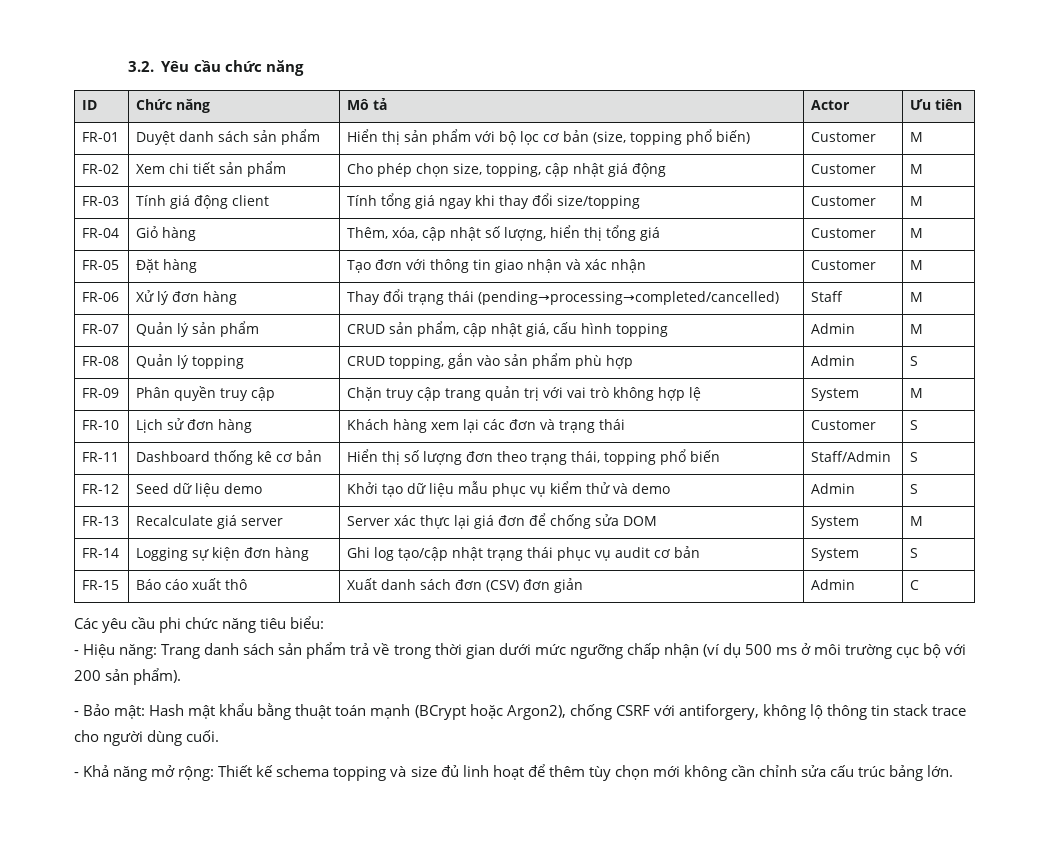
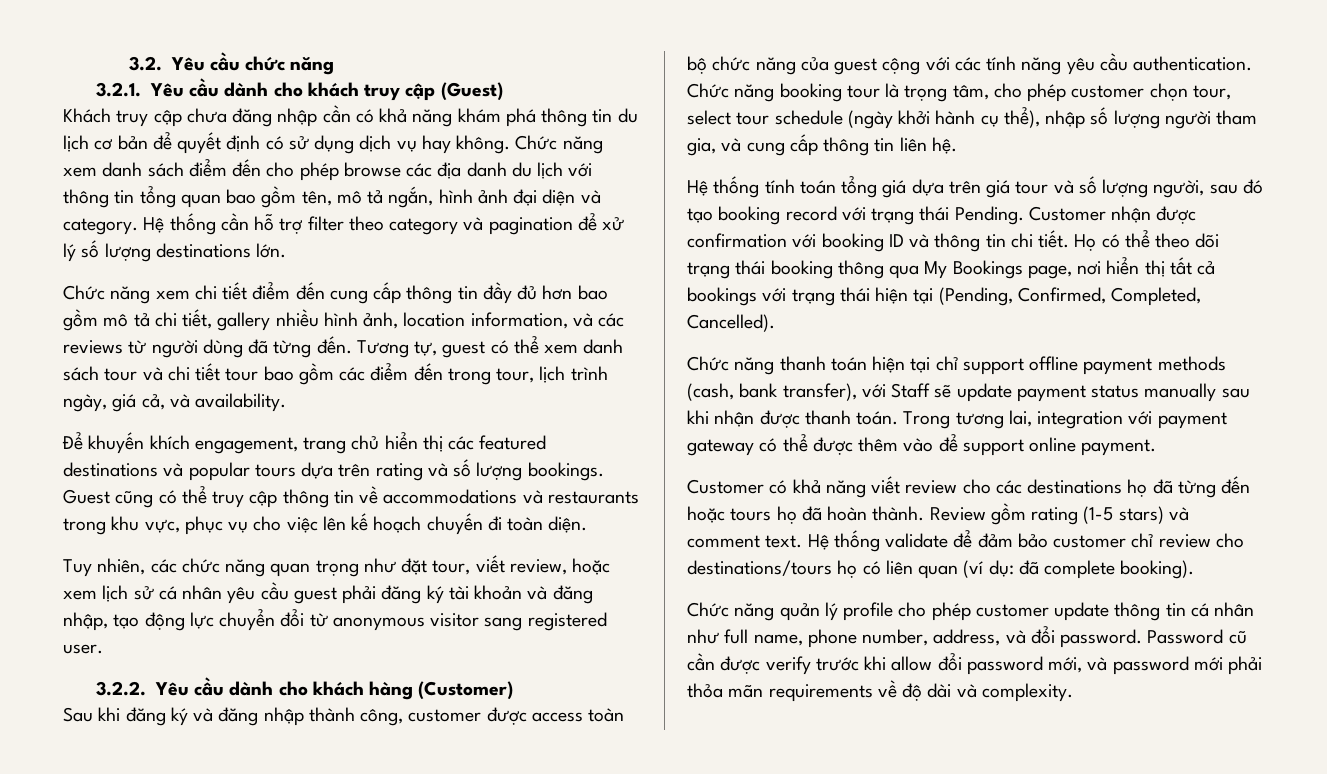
[81,100,97,110] [135,99,210,113] [346,98,387,110] [810,100,850,110] [909,99,962,110] [81,132,119,142] [135,129,320,145] [346,129,750,145] [810,132,876,142] [909,132,923,142] [81,164,119,174] [135,161,286,177] [346,163,666,177] [810,164,876,174] [909,164,923,174] [81,196,119,206] [135,195,269,209] [346,193,640,209] [810,196,876,206] [909,196,923,206] [81,228,119,238] [135,226,196,241] [346,225,660,241] [810,228,876,238] [909,228,923,238] [81,260,119,270] [135,259,197,273] [346,259,646,273] [810,260,876,270] [909,260,923,270] [81,292,119,302] [135,290,237,305] [346,289,779,305] [810,291,843,302] [909,292,923,302] [81,324,119,334] [135,321,259,337] [346,321,668,337] [810,323,855,334] [909,324,923,334] [81,356,119,366] [135,354,244,369] [346,353,633,369] [810,355,855,366] [909,356,918,366] [81,388,119,398] [135,386,275,401] [346,386,701,401] [810,388,859,401] [909,388,923,398] [81,420,119,430] [135,418,252,433] [346,419,625,433] [810,420,876,430] [909,420,918,430] [81,452,119,462] [135,450,322,465] [346,449,720,465] [810,451,891,462] [909,452,918,462] [81,484,119,494] [135,483,262,497] [346,481,670,497] [810,483,855,494] [909,484,918,494] [81,516,119,526] [135,515,283,529] [346,513,657,529] [810,516,859,529] [909,516,923,526] [81,548,119,558] [135,547,309,561] [346,546,700,561] [810,548,859,561] [909,548,918,558] [81,580,119,590] [135,578,247,590] [346,578,583,593] [810,579,855,590] [909,580,919,590] [74,616,325,633] [74,642,967,659] [74,668,182,685] [74,703,967,720] [74,730,220,746] [74,764,954,781] // ID | Chức năng | Mô tả | Actor | Ưu tiên // FR-01 | Duyệt danh sách sản phẩm | Hiển thị sản phẩm với bộ lọc cơ bản (size, topping phổ biến) | Customer | M // FR-02 | Xem chi tiết sản phẩm | Cho phép chọn size, topping, cập nhật giá động | Customer | M // FR-03 | Tính giá động client | Tính tổng giá ngay khi thay đổi size/topping | Customer | M // FR-04 | Giỏ hàng | Thêm, xóa, cập nhật số lượng, hiển thị tổng giá | Customer | M // FR-05 | Đặt hàng | Tạo đơn với thông tin giao nhận và xác nhận | Customer | M // FR-06 | Xử lý đơn hàng | Thay đổi trạng thái (pending→processing→completed/cancelled) | Staff | M // FR-07 | Quản lý sản phẩm | CRUD sản phẩm, cập nhật giá, cấu hình topping | Admin | M // FR-08 | Quản lý topping | CRUD topping, gắn vào sản phẩm phù hợp | Admin | S // FR-09 | Phân quyền truy cập | Chặn truy cập trang quản trị với vai trò không hợp lệ | System | M // FR-10 | Lịch sử đơn hàng | Khách hàng xem lại các đơn và trạng thái | Customer | S // FR-11 | Dashboard thống kê cơ bản | Hiển thị số lượng đơn theo trạng thái, topping phổ biến | Staff/Admin | S // FR-12 | Seed dữ liệu demo | Khởi tạo dữ liệu mẫu phục vụ kiểm thử và demo | Admin | S // FR-13 | Recalculate giá server | Server xác thực lại giá đơn để chống sửa DOM | System | M // FR-14 | Logging sự kiện đơn hàng | Ghi log tạo/cập nhật trạng thái phục vụ audit cơ bản | System | S // FR-15 | Báo cáo xuất thô | Xuất danh sách đơn (CSV) đơn giản | Admin | C // Các yêu cầu phi chức năng tiêu biểu: // - Hiệu năng: Trang danh sách sản phẩm trả về trong thời gian dưới mức ngưỡng chấp nhận (ví dụ 500 ms ở môi trường cục bộ với 200 sản phẩm). // - Bảo mật: Hash mật khẩu bằng thuật toán mạnh (BCrypt hoặc Argon2), chống CSRF với antiforgery, không lộ thông tin stack trace cho người dùng cuối. // - Khả năng mở rộng: Thiết kế schema topping và size đủ linh hoạt để thêm tùy chọn mới không cần chỉnh sửa cấu trúc bảng lớn. -> [95,78,503,101] [63,105,638,127] [63,132,603,154] [63,159,593,181] [63,186,601,208] [63,213,625,235] [63,240,287,262] [63,282,608,304] [63,309,625,331] [63,336,624,358] [63,363,608,385] [63,393,287,412] [62,432,547,454] [63,459,604,481] [63,486,639,508] [63,513,588,535] [63,555,611,577] [63,582,593,604] [63,609,607,631] [63,644,103,654] [95,677,514,700] [63,707,625,726] [687,53,1253,75] [687,83,1231,102] [687,107,1258,129] [687,134,957,156] [687,176,1263,198] [687,206,1197,225] [687,230,1220,252] [687,257,1216,279] [687,287,1202,306] [687,314,775,332] [687,356,1226,375] [687,383,1250,402] [687,410,1227,429] [687,434,1157,456] [687,476,1251,498] [687,503,1189,525] [687,530,1244,552] [687,560,1195,579] [687,602,1255,621] [687,626,1247,648] [687,653,1263,675] [687,680,1073,702] // 3.2.1. Yêu cầu dành cho khách truy cập (Guest) // Khách truy cập chưa đăng nhập cần có khả năng khám phá thông tin du lịch cơ bản để quyết định có sử dụng dịch vụ hay không. Chức năng xem danh sách điểm đến cho phép browse các địa danh du lịch với thông tin tổng quan bao gồm tên, mô tả ngắn, hình ảnh đại diện và category. Hệ thống cần hỗ trợ filter theo category và pagination để xử lý số lượng destinations lớn. // Chức năng xem chi tiết điểm đến cung cấp thông tin đầy đủ hơn bao gồm mô tả chi tiết, gallery nhiều hình ảnh, location information, và các reviews từ người dùng đã từng đến. Tương tự, guest có thể xem danh sách tour và chi tiết tour bao gồm các điểm đến trong tour, lịch trình ngày, giá cả, và availability. // Để khuyến khích engagement, trang chủ hiển thị các featured destinations và popular tours dựa trên rating và số lượng bookings. Guest cũng có thể truy cập thông tin về accommodations và restaurants trong khu vực, phục vụ cho việc lên kế hoạch chuyến đi toàn diện. // Tuy nhiên, các chức năng quan trọng như đặt tour, viết review, hoặc xem lịch sử cá nhân yêu cầu guest phải đăng ký tài khoản và đăng nhập, tạo động lực chuyển đổi từ anonymous visitor sang registered user. // 3.2.2. Yêu cầu dành cho khách hàng (Customer) // Sau khi đăng ký và đăng nhập thành công, customer được access toàn bộ chức năng của guest cộng với các tính năng yêu cầu authentication. Chức năng booking tour là trọng tâm, cho phép customer chọn tour, select tour schedule (ngày khởi hành cụ thể), nhập số lượng người tham gia, và cung cấp thông tin liên hệ. // Hệ thống tính toán tổng giá dựa trên giá tour và số lượng người, sau đó tạo booking record với trạng thái Pending. Customer nhận được confirmation với booking ID và thông tin chi tiết. Họ có thể theo dõi trạng thái booking thông qua My Bookings page, nơi hiển thị tất cả bookings với trạng thái hiện tại (Pending, Confirmed, Completed, Cancelled). // Chức năng thanh toán hiện tại chỉ support offline payment methods (cash, bank transfer), với Staff sẽ update payment status manually sau khi nhận được thanh toán. Trong tương lai, integration với payment gateway có thể được thêm vào để support online payment. // Customer có khả năng viết review cho các destinations họ đã từng đến hoặc tours họ đã hoàn thành. Review gồm rating (1-5 stars) và comment text. Hệ thống validate để đảm bảo customer chỉ review cho destinations/tours họ có liên quan (ví dụ: đã complete booking). // Chức năng quản lý profile cho phép customer update thông tin cá nhân như full name, phone number, address, và đổi password. Password cũ cần được verify trước khi allow đổi password mới, và password mới phải thỏa mãn requirements về độ dài và complexity.

